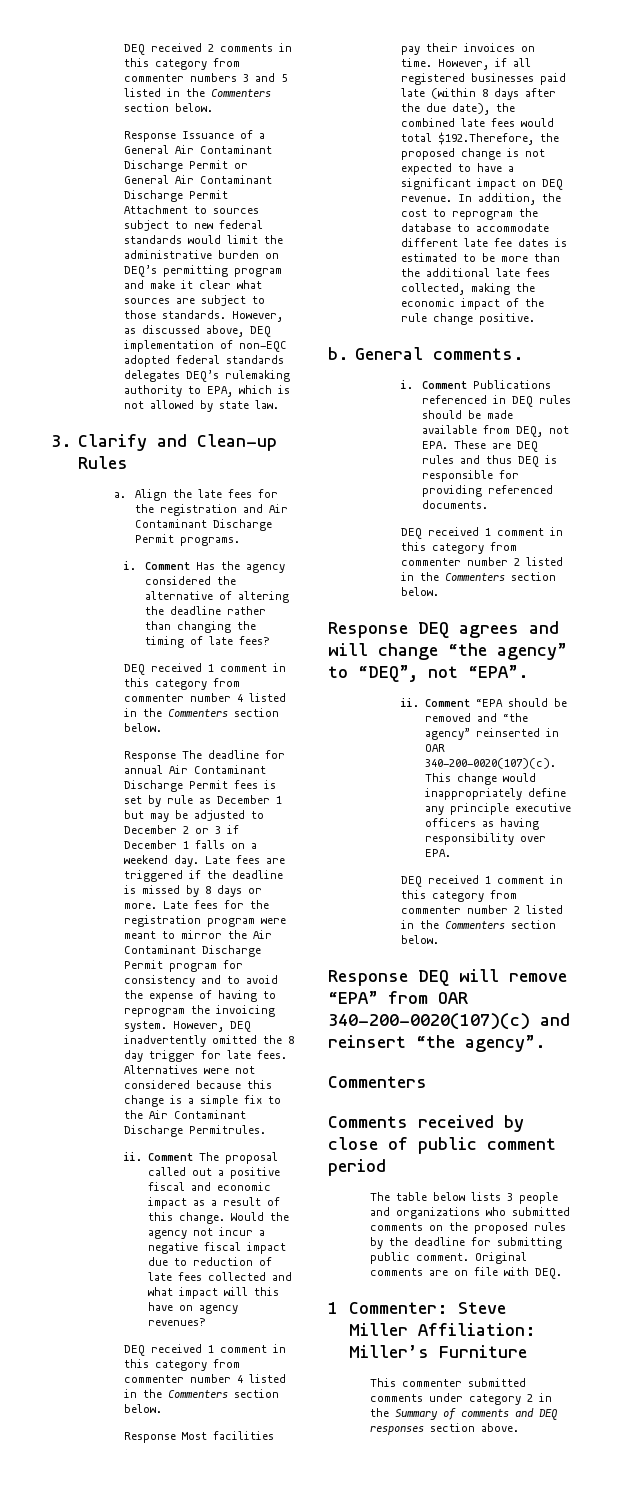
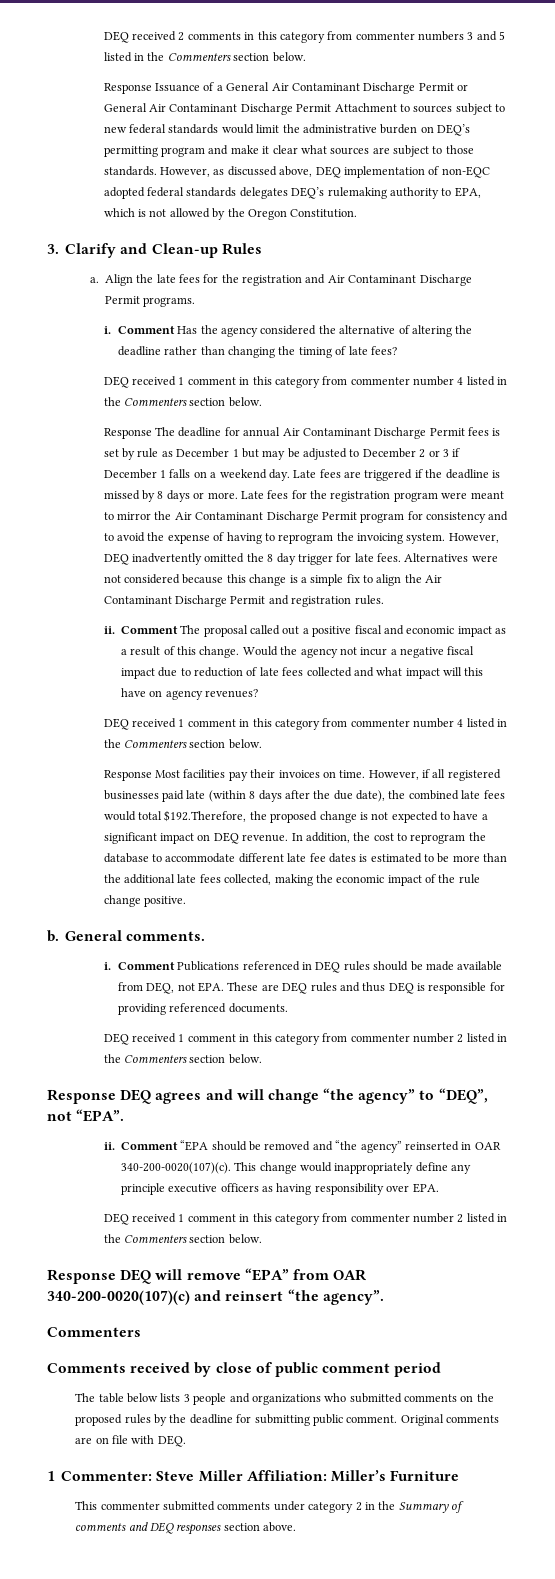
[218,400,279,409] state law. -> [227,208,358,220] the Oregon Constitution.
[123,1110,246,1119] [123,1125,266,1137] the Air Contaminant Discharge Permitrules. -> [376,574,443,586] [103,595,384,607] align the Air Contaminant Discharge Permit and registration rules.

